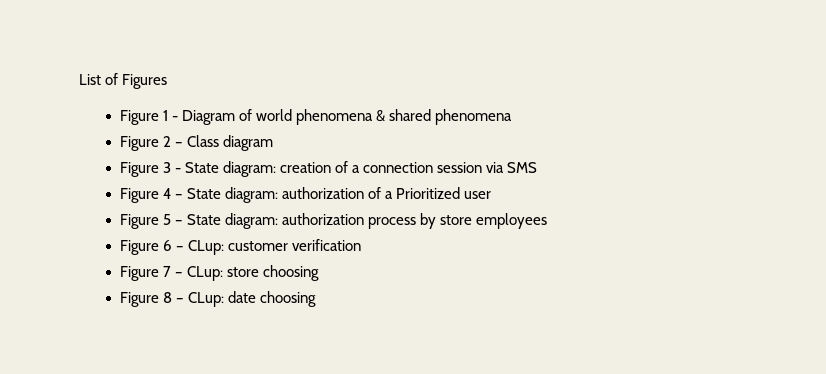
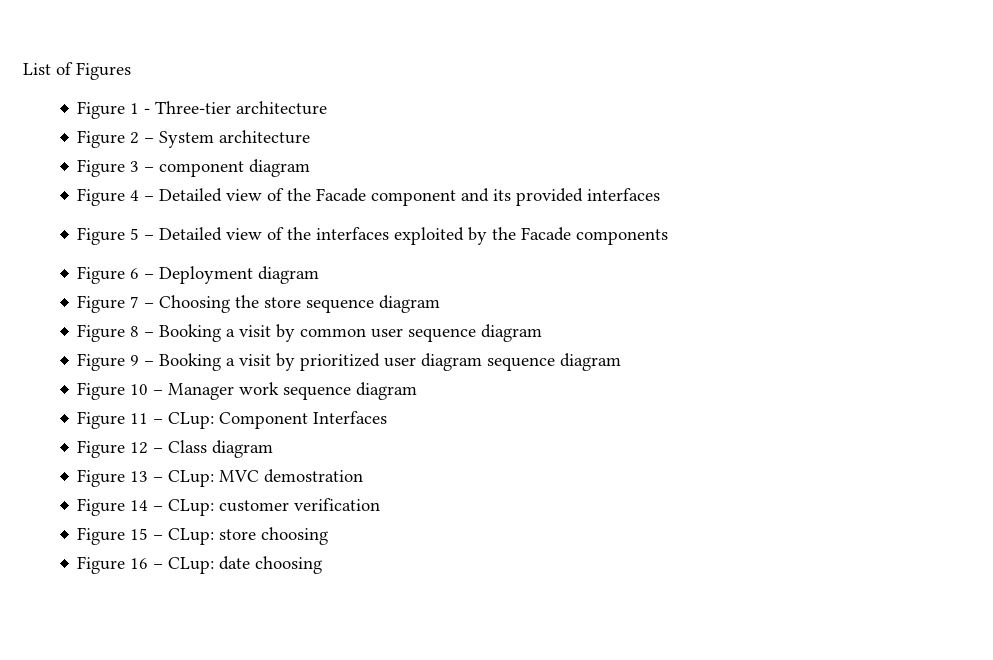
[181,109,513,125] [119,135,273,151] [119,161,538,177] [119,187,492,203] [119,213,548,229] [119,240,172,255] Diagram of world phenomena & shared phenomena // Figure 2 – Class diagram // Figure 3 - State diagram: creation of a connection session via SMS // Figure 4 – State diagram: authorization of a Prioritized user // Figure 5 – State diagram: authorization process by store employees // Figure 6 -> [155,101,328,115] [77,130,311,148] [77,159,311,177] [77,188,661,206] [77,227,669,245] [77,266,320,284] [77,295,441,313] [77,324,543,342] [77,353,622,371] [77,382,418,400] [77,411,388,429] [77,440,274,458] [77,469,364,487] [77,498,149,516] Three-tier architecture // Figure 2 – System architecture // Figure 3 – component diagram // Figure 4 – Detailed view of the Facade component and its provided interfaces // Figure 5 – Detailed view of the interfaces exploited by the Facade components // Figure 6 – Deployment diagram // Figure 7 – Choosing the store sequence diagram // Figure 8 – Booking a visit by common user sequence diagram // Figure 9 – Booking a visit by prioritized user diagram sequence diagram // Figure 10 – Manager work sequence diagram // Figure 11 – CLup: Component Interfaces // Figure 12 – Class diagram // Figure 13 – CLup: MVC demostration // Figure 14
[162,266,171,277] 7 -> [130,528,149,540] 15
[162,292,172,303] 8 -> [130,558,149,569] 16

